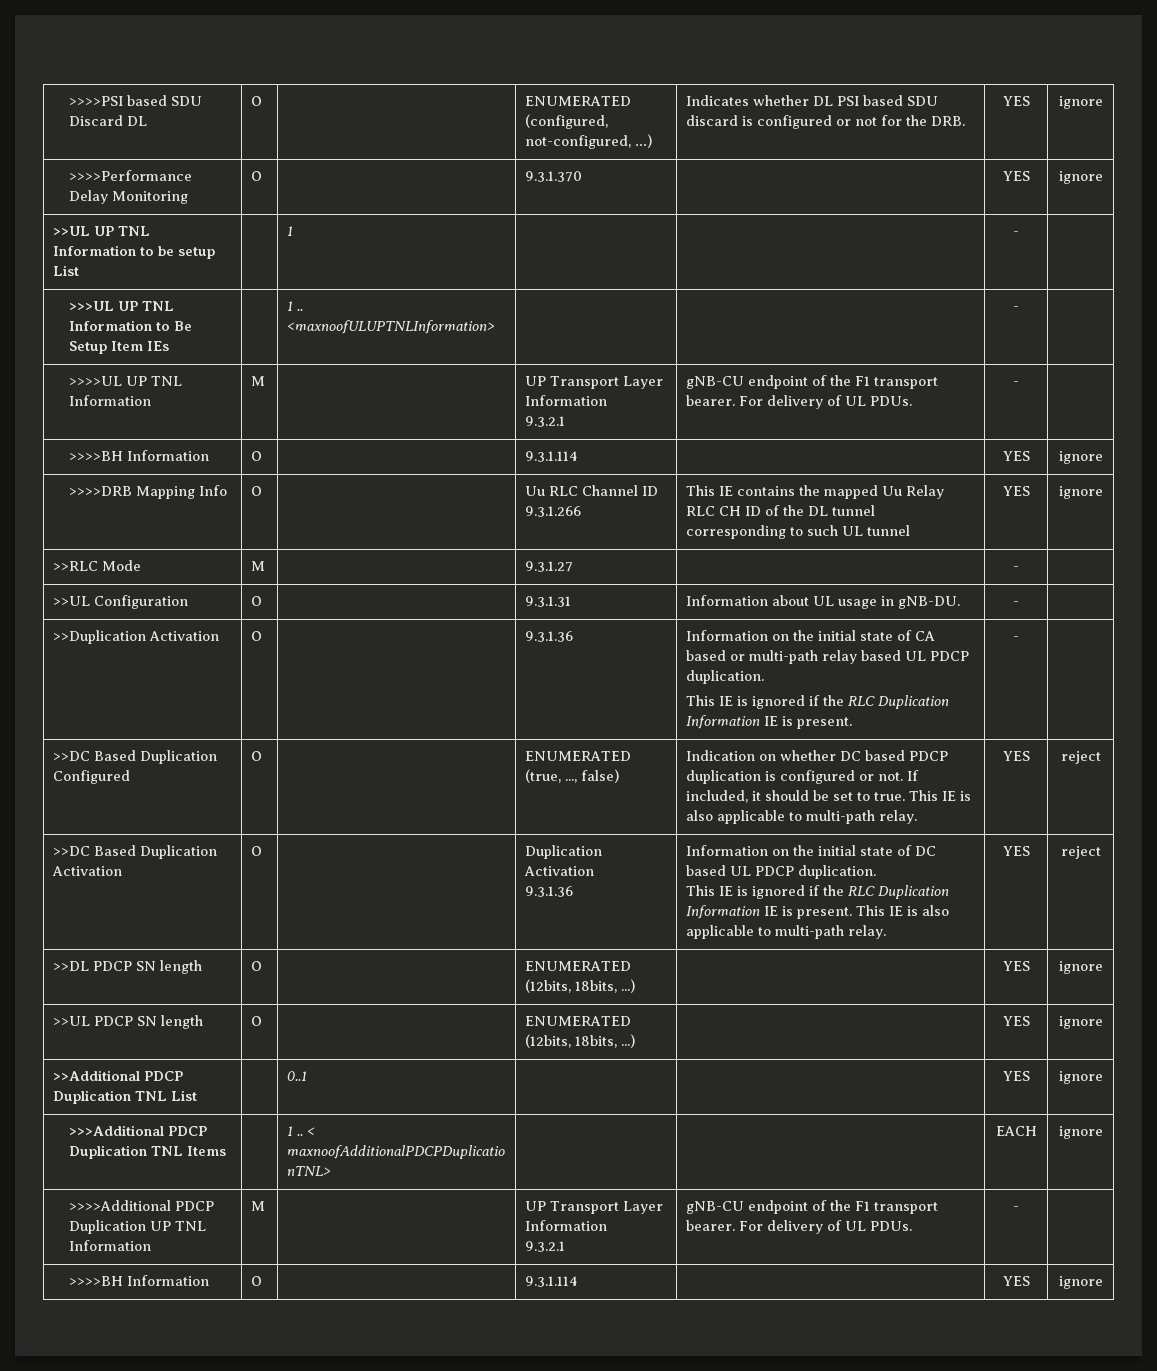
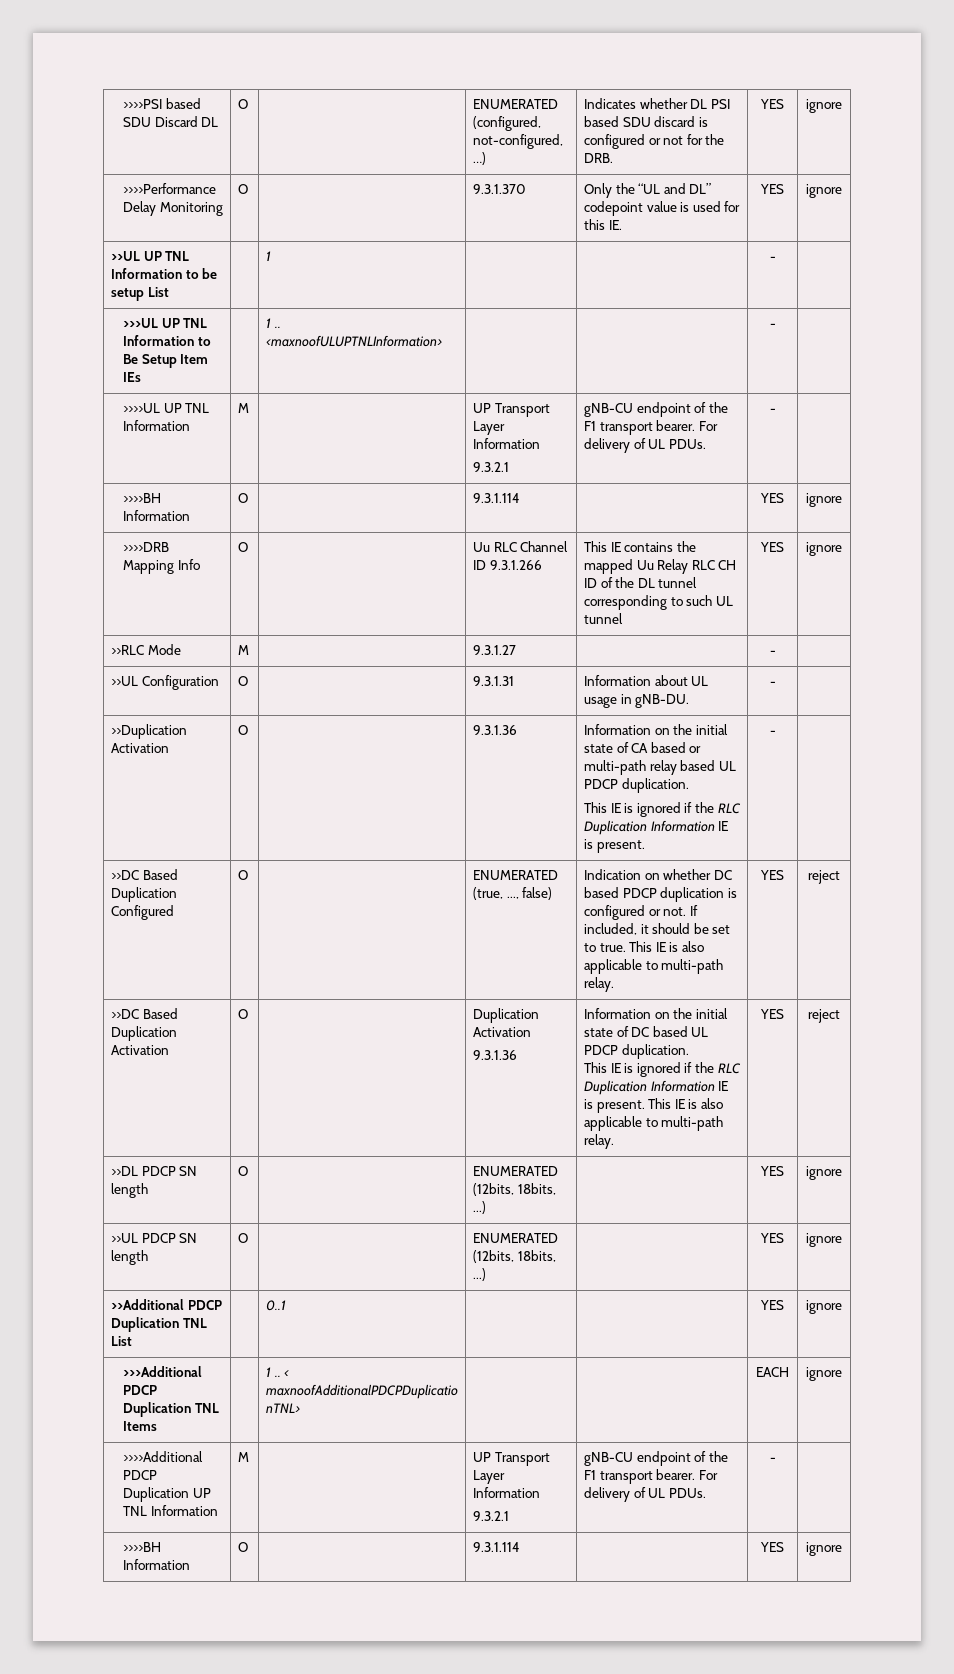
(583, 176) none -> [583,183,712,198] [583,201,741,216] [583,219,622,230] Only the “UL and DL” codepoint value is used for this IE.

